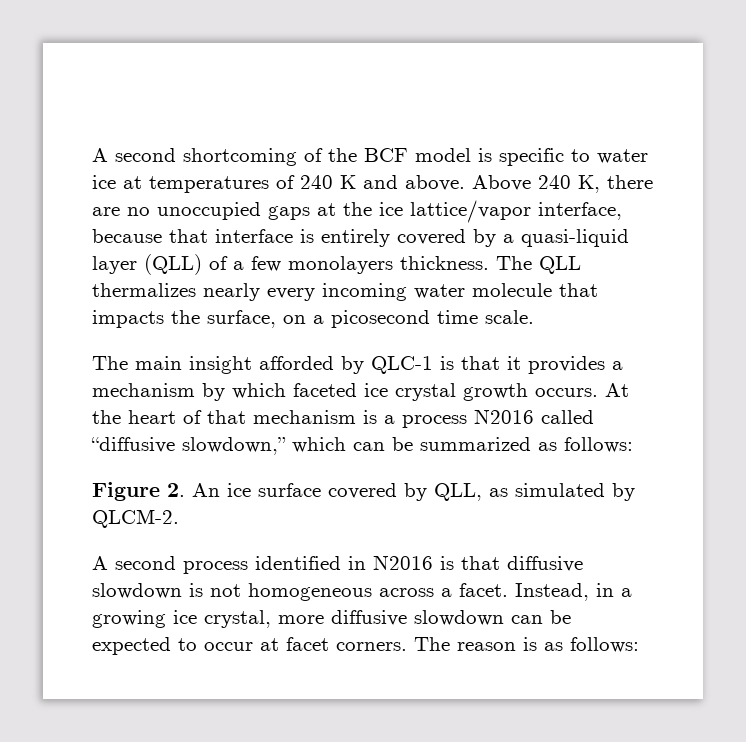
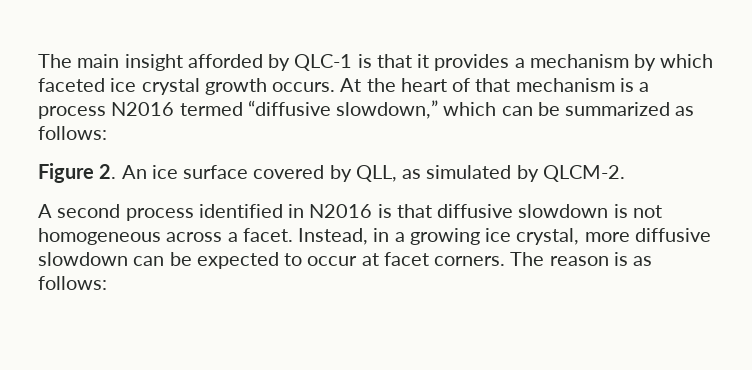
[92,148,648,166] [92,175,653,193] [92,200,622,223] [92,229,629,247] [92,254,581,275] [92,283,598,301] [92,310,534,328] A second shortcoming of the BCF model is specific to water ice at temperatures of 240 K and above. Above 240 K, there are no unoccupied gaps at the ice lattice/vapor interface, because that interface is entirely covered by a quasi-liquid layer (QLL) of a few monolayers thickness. The QLL thermalizes nearly every incoming water molecule that impacts the surface, on a picosecond time scale. // -> (38, 61) none
[541,410,594,424] called -> [179,102,243,116] termed

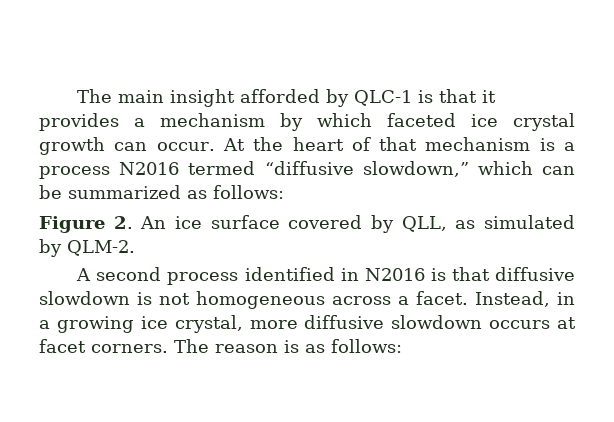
[272,82,336,92] occurs. -> [114,142,215,151] can occur.
[542,165,625,182] QLCM-2. -> [67,240,135,256] QLM-2.
[133,252,358,269] can be expected to occur -> [489,320,551,329] occurs

